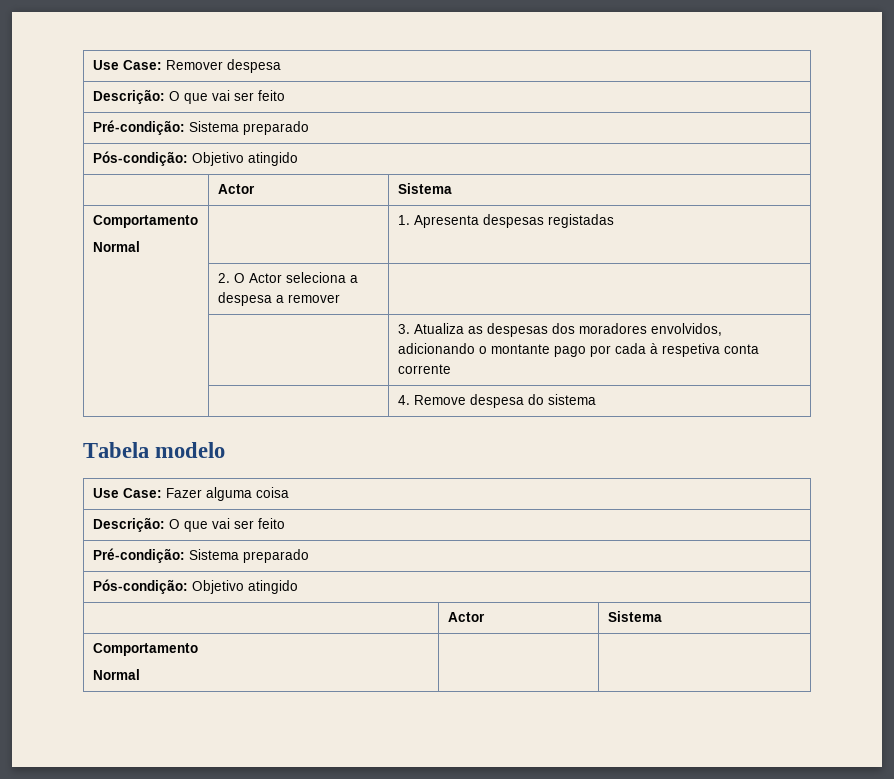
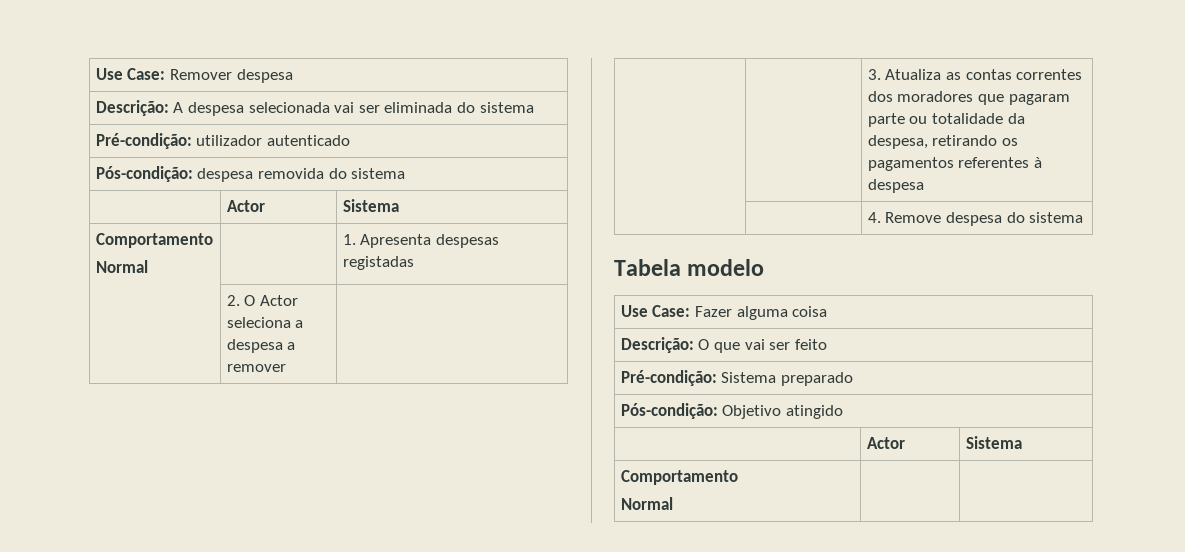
[168,90,285,104] [92,120,309,135] [92,151,298,166] O que vai ser feito // Pré-condição: Sistema preparado // Pós-condição: Objetivo atingido -> [173,102,534,116] [95,133,350,149] [95,166,406,182] A despesa selecionada vai ser eliminada do sistema // Pré-condição: utilizador autenticado // Pós-condição: despesa removida do sistema
[486,323,722,337] [397,343,759,357] [397,364,451,374] despesas dos moradores envolvidos, adicionando o montante pago por cada à respetiva conta corrente -> [965,69,1083,80] [867,91,1070,105] [867,113,1025,127] [867,135,1018,149] [867,157,1042,171] [867,179,924,193] contas correntes dos moradores que pagaram parte ou totalidade da despesa, retirando os pagamentos referentes à despesa

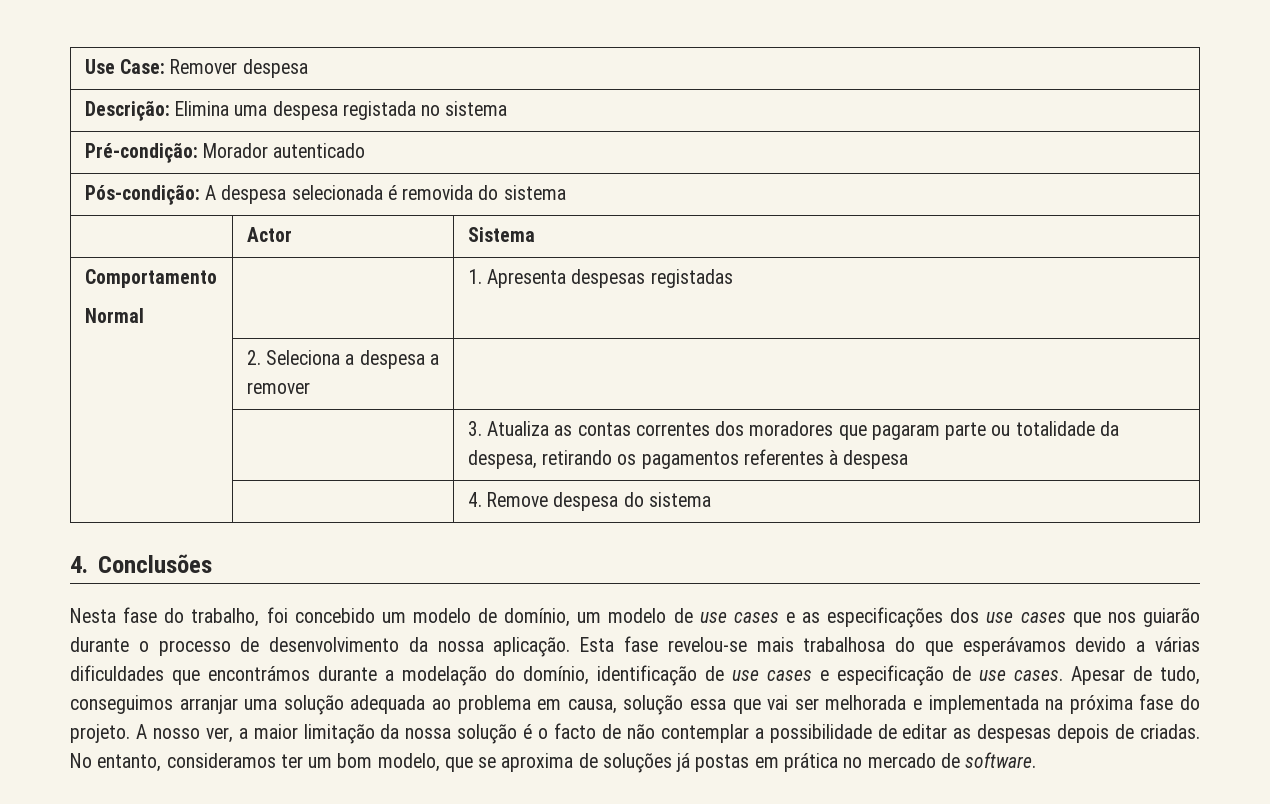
[173,102,534,116] [95,133,350,149] [95,166,254,182] A despesa selecionada vai ser eliminada do sistema // Pré-condição: utilizador autenticado // Pós-condição: despesa -> [175,101,508,120] [84,143,366,163] [84,185,397,205] Elimina uma despesa registada no sistema // Pré-condição: Morador autenticado // Pós-condição: A despesa selecionada é
[244,295,298,306] [226,317,291,328] O Actor seleciona -> [266,350,341,365] Seleciona
[614,259,765,276] [620,305,828,320] [620,337,827,353] [620,370,853,386] [620,403,843,419] [866,437,905,449] [965,436,1022,449] [620,470,738,485] [620,497,673,510] Tabela modelo // Use Case: Fazer alguma coisa // Descrição: O que vai ser feito // Pré-condição: Sistema preparado // Pós-condição: Objetivo atingido // | Actor | Sistema // Comportamento // Normal | | -> [70,554,212,573] [70,607,1201,628] [70,636,1201,657] [70,665,1200,686] [70,694,1201,715] [70,723,1200,744] [70,752,1037,773] 4. Conclusões // Nesta fase do trabalho, foi concebido um modelo de domínio, um modelo de use cases e as especificações dos use cases que nos guiarão durante o processo de desenvolvimento da nossa aplicação. Esta fase revelou-se mais trabalhosa do que esperávamos devido a várias dificuldades que encontrámos durante a modelação do domínio, identificação de use cases e especificação de use cases. Apesar de tudo, conseguimos arranjar uma solução adequada ao problema em causa, solução essa que vai ser melhorada e implementada na próxima fase do projeto. A nosso ver, a maior limitação da nossa solução é o facto de não contemplar a possibilidade de editar as despesas depois de criadas. No entanto, consideramos ter um bom modelo, que se aproxima de soluções já postas em prática no mercado de software.

